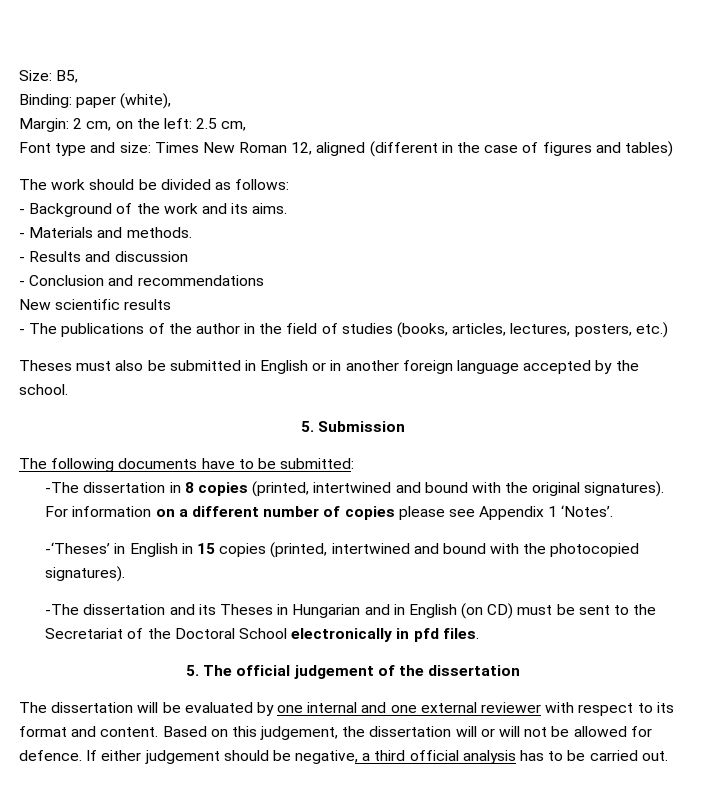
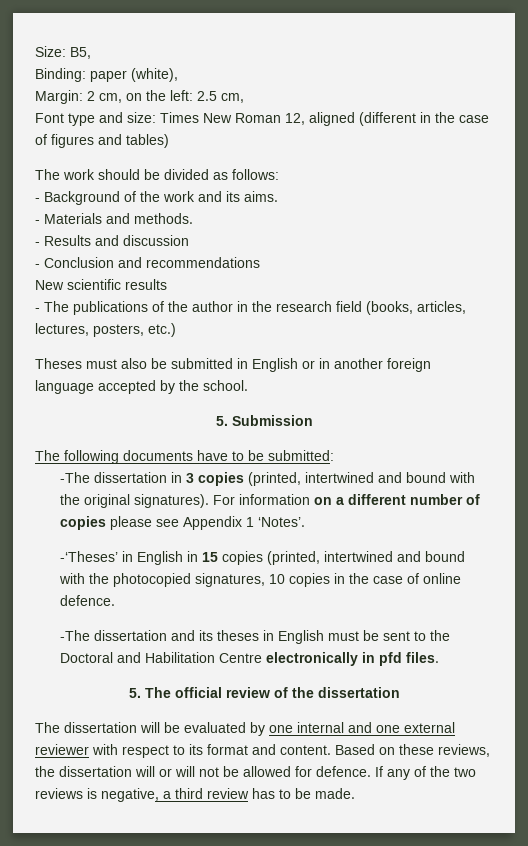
[286,323,393,334] field of studies -> [276,301,362,312] research field
[184,482,194,493] 8 -> [186,473,195,483] 3
[45,566,126,582] [45,603,514,619] signatures). // -The dissertation and its Theses in Hungarian and in English (on CD) -> [195,573,462,587] [60,595,116,606] [60,630,325,644] signatures, 10 copies in the case of online defence. // -The dissertation and its theses in English
[45,628,287,639] Secretariat of the Doctoral School -> [60,652,263,663] Doctoral and Habilitation Centre
[293,665,374,679] judgement -> [225,687,270,698] review
[231,726,339,740] this judgement, -> [399,744,490,757] these reviews,
[101,750,291,764] either judgement should be -> [387,766,476,780] [35,788,97,799] any of the two reviews is
[409,750,516,764] official analysis -> [207,788,249,799] review
[589,750,668,761] carried out. -> [315,788,355,799] made.

